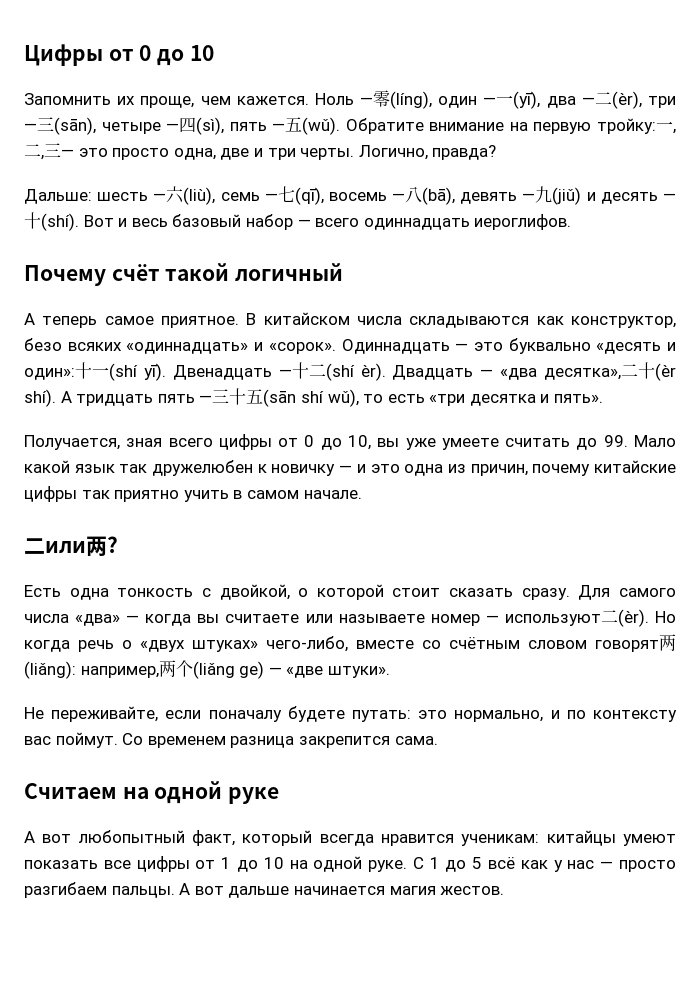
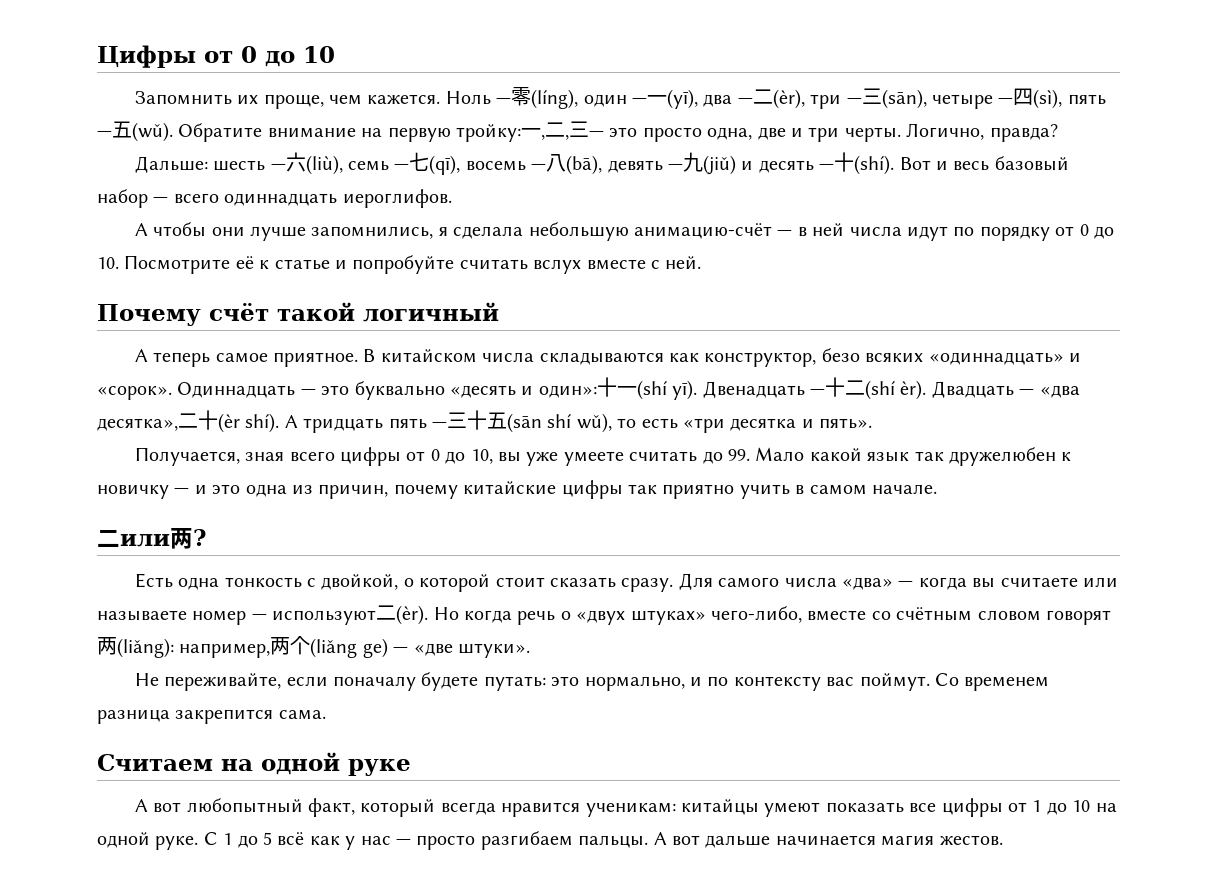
(572, 222) none -> [134,222,1115,241] [97,255,702,274] // А чтобы они лучше запомнились, я сделала небольшую анимацию-счёт — в ней числа идут по порядку от 0 до 10. Посмотрите её к статье и попробуйте считать вслух вместе с ней.

